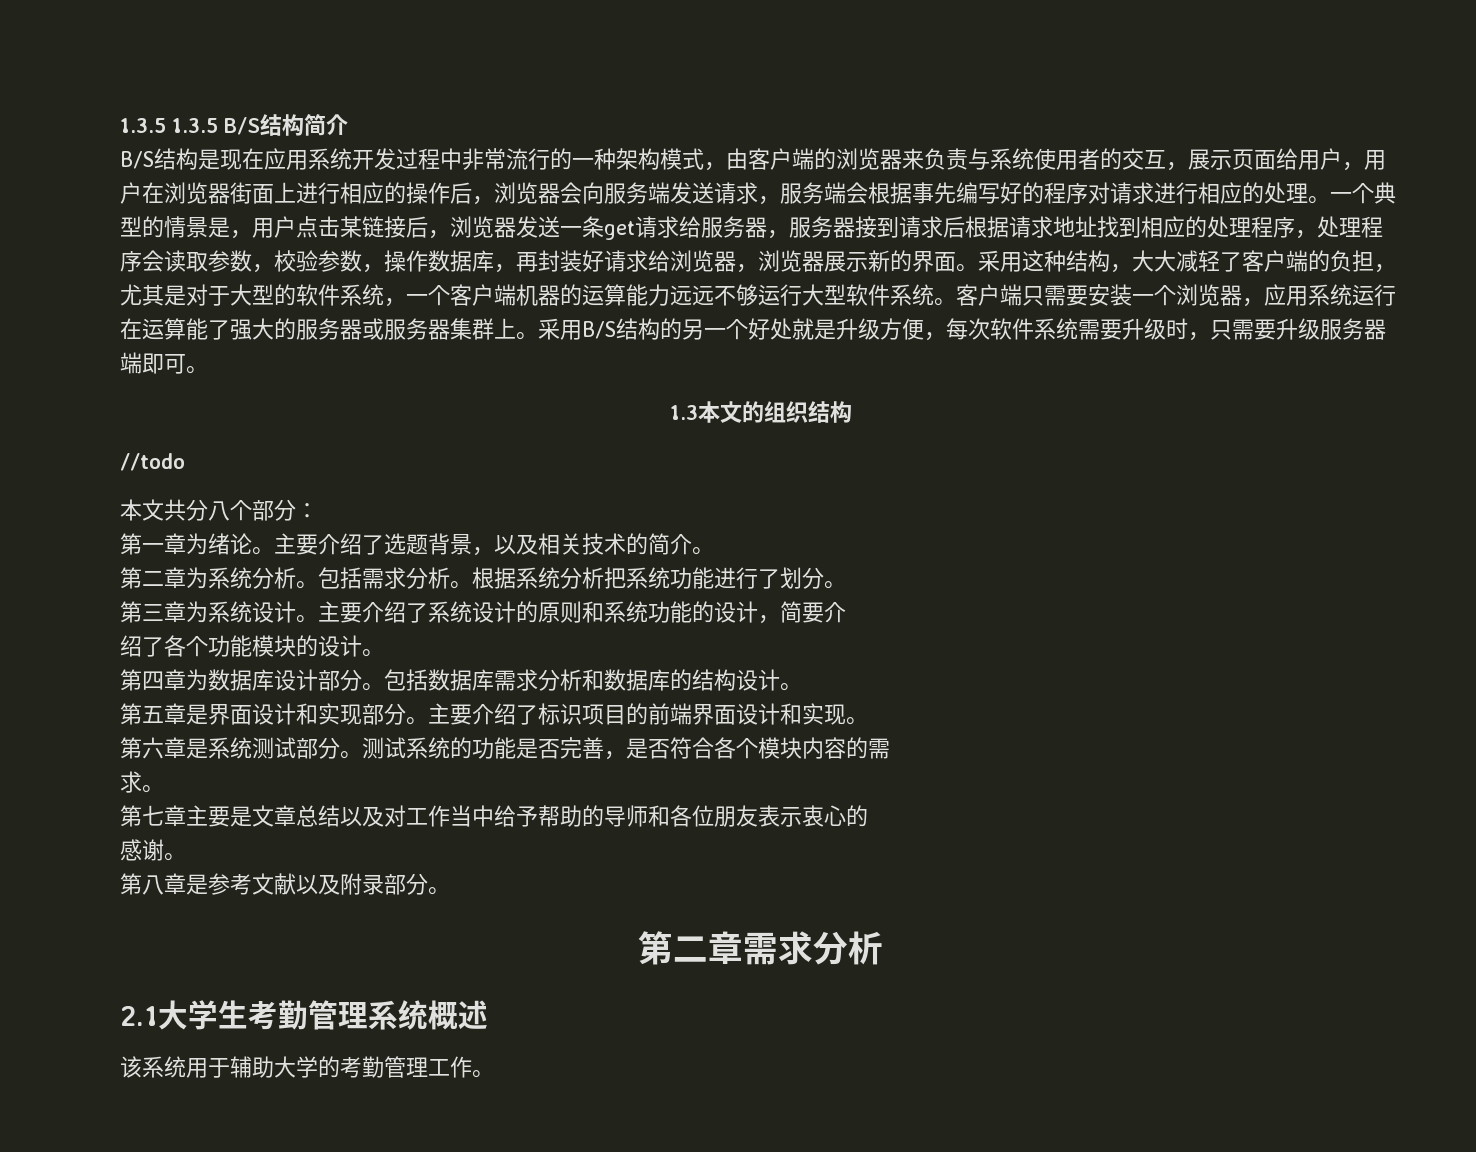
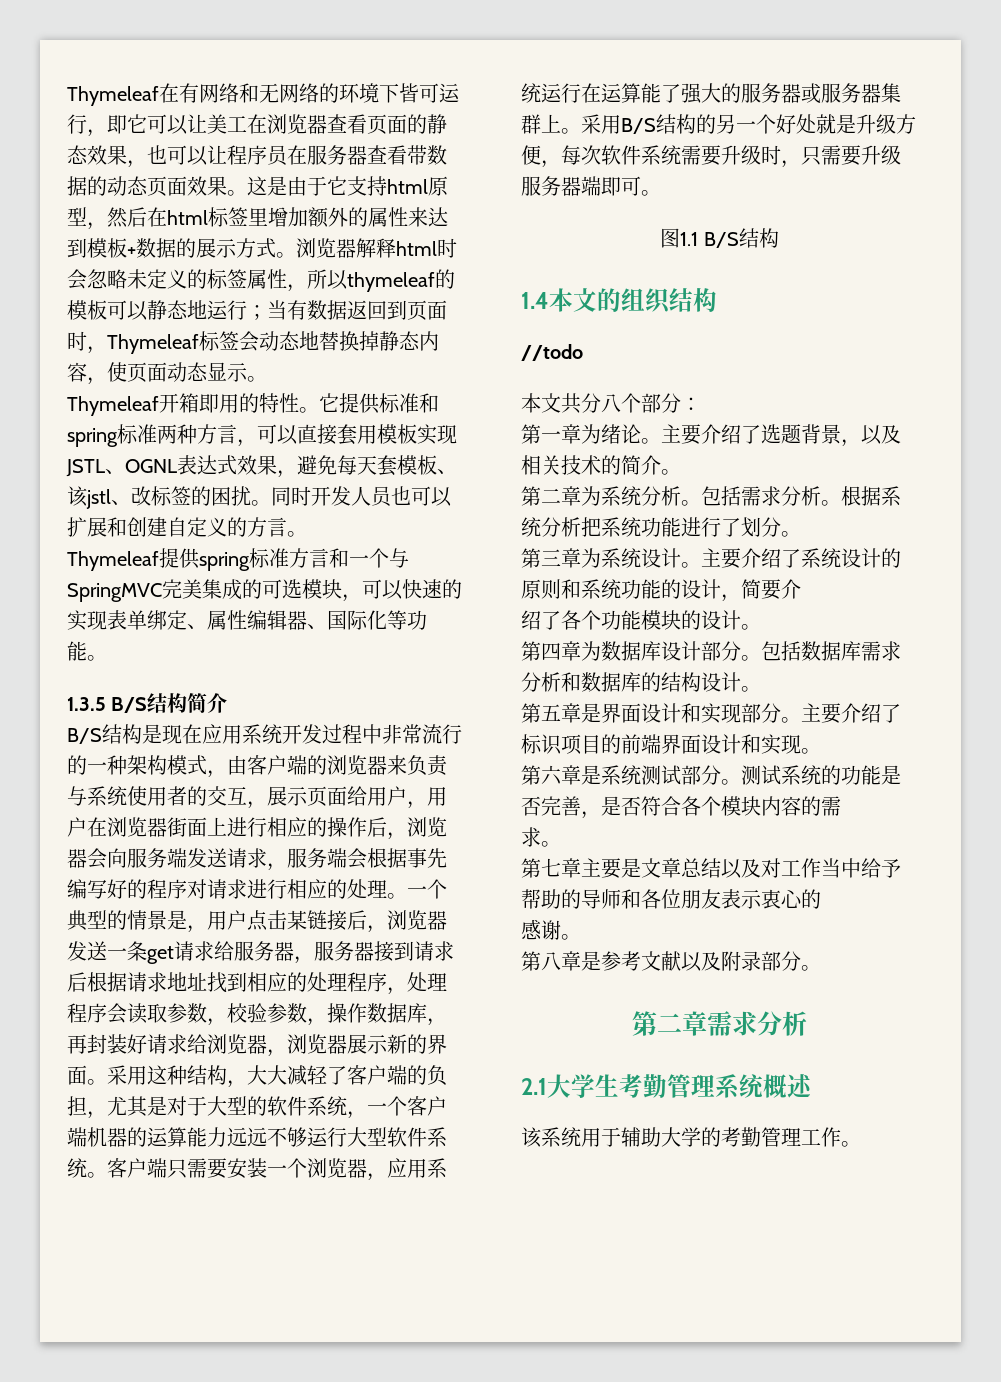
[120,118,166,133] 1.3.5 -> [67,83,460,106] [67,114,447,137] [67,145,447,168] [67,176,448,196] [67,207,448,230] [67,238,457,258] [67,269,455,292] [67,300,447,321] [67,331,439,354] [67,362,267,385] [67,393,439,416] [67,424,457,447] [66,455,457,478] [67,486,452,509] [67,517,307,537] [67,548,409,571] [67,579,462,602] [67,610,427,631] [67,641,107,661] Thymeleaf在有网络和无网络的环境下皆可运行，即它可以让美工在浏览器查看页面的静态效果，也可以让程序员在服务器查看带数据的动态页面效果。这是由于它支持html原型，然后在html标签里增加额外的属性来达到模板+数据的展示方式。浏览器解释html时会忽略未定义的标签属性，所以thymeleaf的模板可以静态地运行；当有数据返回到页面时，Thymeleaf标签会动态地替换掉静态内容，使页面动态显示。 // Thymeleaf开箱即用的特性。它提供标准和spring标准两种方言，可以直接套用模板实现JSTL、OGNL表达式效果，避免每天套模板、该jstl、改标签的困扰。同时开发人员也可以扩展和创建自定义的方言。 // Thymeleaf提供spring标准方言和一个与SpringMVC完美集成的可选模块，可以快速的实现表单绑定、属性编辑器、国际化等功能。 //
[669,405,698,420] 1.3 -> [660,228,779,248] [521,292,549,309] 图1.1 B/S结构 // 1.4

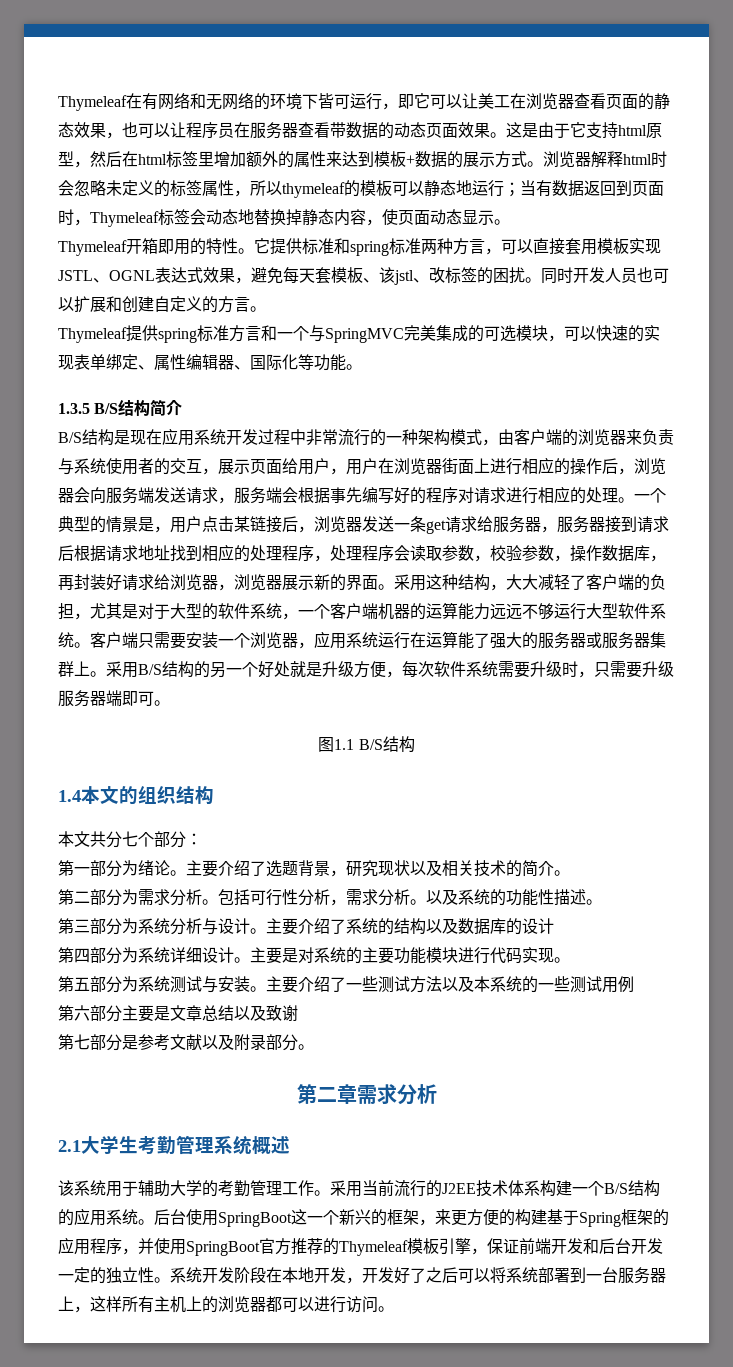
[521,344,583,361] // //todo -> (214, 795) none
[601,394,621,413] 八 -> [122,831,138,847] 七
[561,424,581,444] 章 -> [90,860,122,877] 部分
(861, 443) none -> [346,860,410,877] 研究现状
[561,486,901,506] [521,517,801,537] [521,548,641,568] 章为系统分析。包括需求分析。根据系统分析把系统功能进行了划分。 // 第三章为系统 -> [90,889,602,906] [58,918,218,935] 部分为需求分析。包括可行性分析，需求分析。以及系统的功能性描述。 // 第三部分为系统分析与
[841,548,901,568] [521,579,801,602] [521,610,761,630] [521,641,901,661] [521,672,761,692] [521,703,901,724] [521,734,821,755] [521,765,901,785] [521,796,841,819] [521,827,561,847] [521,858,581,878] 设计的原则和系统功能的设计，简要介 // 绍了各个功能模块的设计。 // 第四章为数据库设计部分。包括数据库需求分析和数据库的结构设计。 // 第五章是界面设计和实现部分。主要介绍了标识项目的前端界面设计和实现。 // 第六章是系统测试部分。测试系统的功能是否完善，是否符合各个模块内容的需 // 求。 // 第七章 -> [378,918,554,935] [58,947,570,964] [58,976,634,993] [58,1005,122,1022] 的结构以及数据库的设计 // 第四部分为系统详细设计。主要是对系统的主要功能模块进行代码实现。 // 第五部分为系统测试与安装。主要介绍了一些测试方法以及本系统的一些测试用例 // 第六部分
[761,858,901,878] [521,889,821,909] [521,919,542,940] 对工作当中给予帮助的导师和各位朋友表示衷心的 // 感 -> [266,1005,282,1021] 致
[561,934,581,940] [521,951,581,971] 。 // 第八章 -> [58,1034,122,1051] // 第七部分
(861, 1144) none -> [330,1180,660,1197] [58,1208,669,1227] [58,1237,663,1256] [58,1267,666,1284] [58,1296,394,1313] 采用当前流行的J2EE技术体系构建一个B/S结构的应用系统。后台使用SpringBoot这一个新兴的框架，来更方便的构建基于Spring框架的应用程序，并使用SpringBoot官方推荐的Thymeleaf模板引擎，保证前端开发和后台开发一定的独立性。系统开发阶段在本地开发，开发好了之后可以将系统部署到一台服务器上，这样所有主机上的浏览器都可以进行访问。

